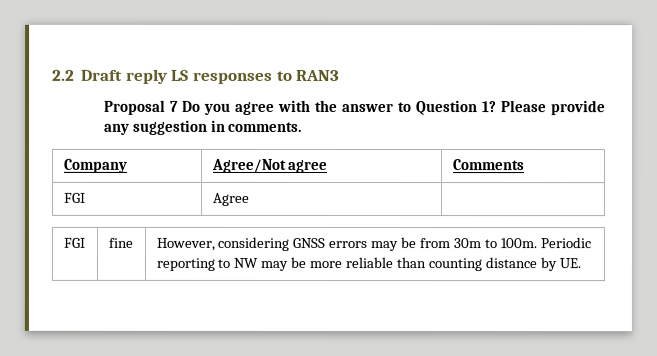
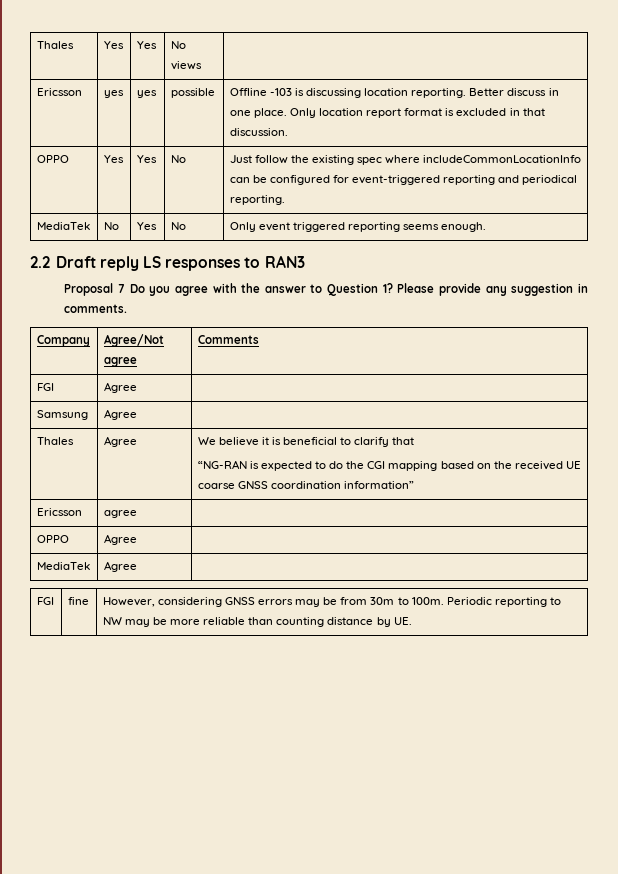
(52, 75) none -> [36,41,74,49] [103,41,124,49] [136,41,157,49] [170,41,186,49] [170,61,202,70] [36,88,82,96] [103,90,124,98] [136,90,157,98] [170,88,215,98] [229,88,559,98] [229,108,545,118] [229,128,288,136] [36,155,69,163] [103,155,124,163] [136,155,157,163] [170,155,186,163] [229,155,582,165] [229,175,578,185] [229,195,285,205] [36,222,90,230] [103,222,119,230] [136,222,157,230] [170,222,186,230] [229,222,487,232] Thales | Yes | Yes | No views | // Ericsson | yes | yes | possible | Offline -103 is discussing location reporting. Better discuss in one place. Only location report format is excluded in that discussion. // OPPO | Yes | Yes | No | Just follow the existing spec where includeCommonLocationInfo can be configured for event-triggered reporting and periodical reporting. // MediaTek | No | Yes | No | Only event triggered reporting seems enough. //
(249, 199) none -> [36,410,88,420] [103,409,137,420] [36,437,74,445] [103,436,137,447] [197,437,415,447] [197,460,581,471] [197,481,414,489] [36,508,82,516] [103,510,137,518] [36,535,69,543] [103,534,137,545] [36,562,90,570] [103,561,137,572] // Samsung | Agree | // Thales | Agree | We believe it is beneficial to clarify that // “NG-RAN is expected to do the CGI mapping based on the received UE coarse GNSS coordination information” // Ericsson | agree | // OPPO | Agree | // MediaTek | Agree |

